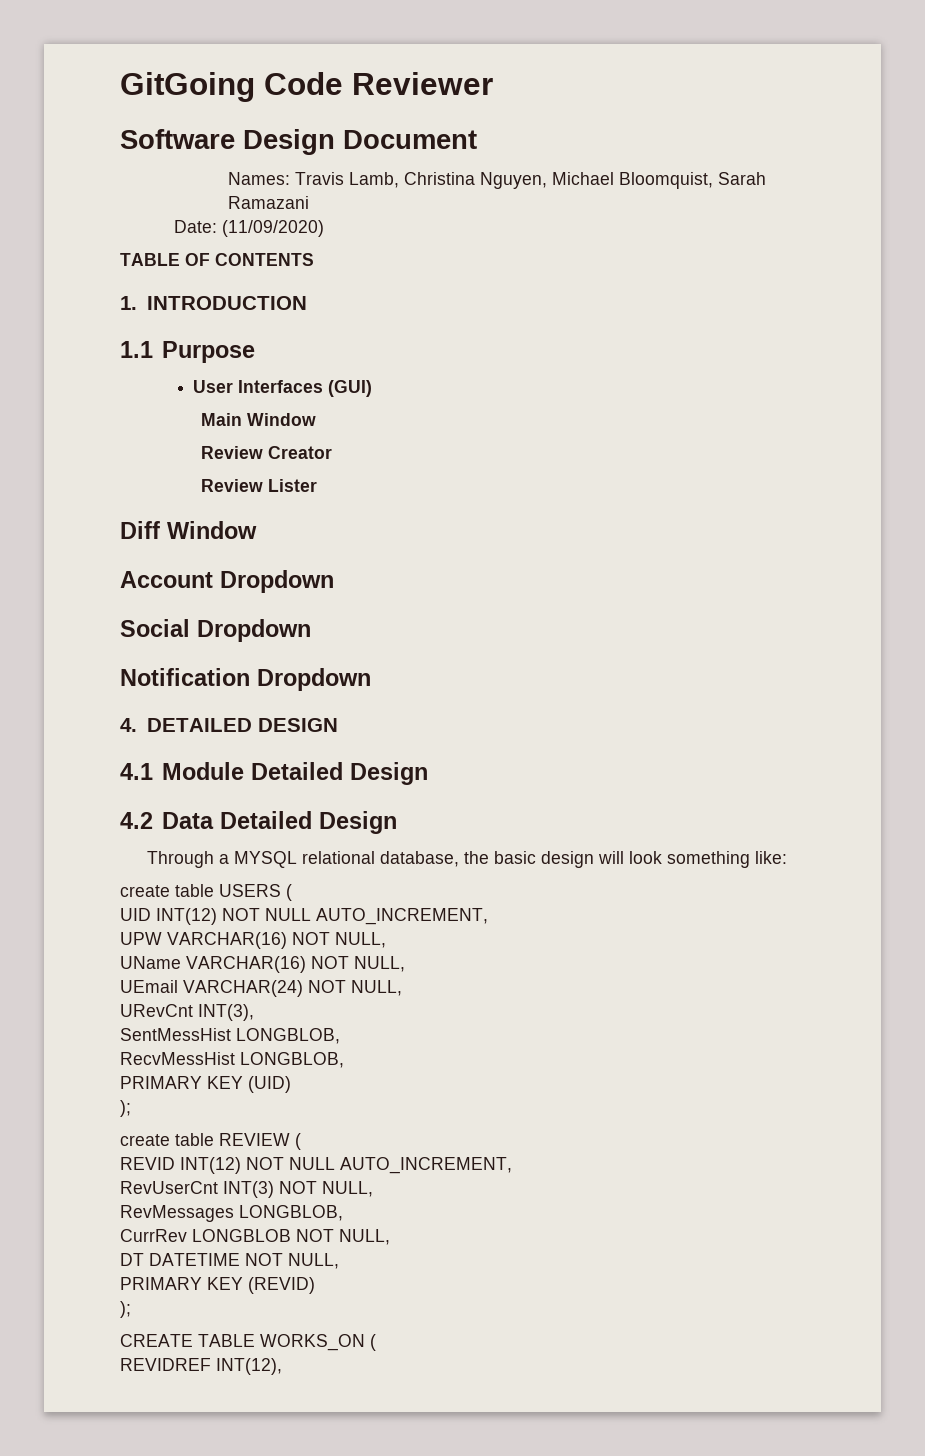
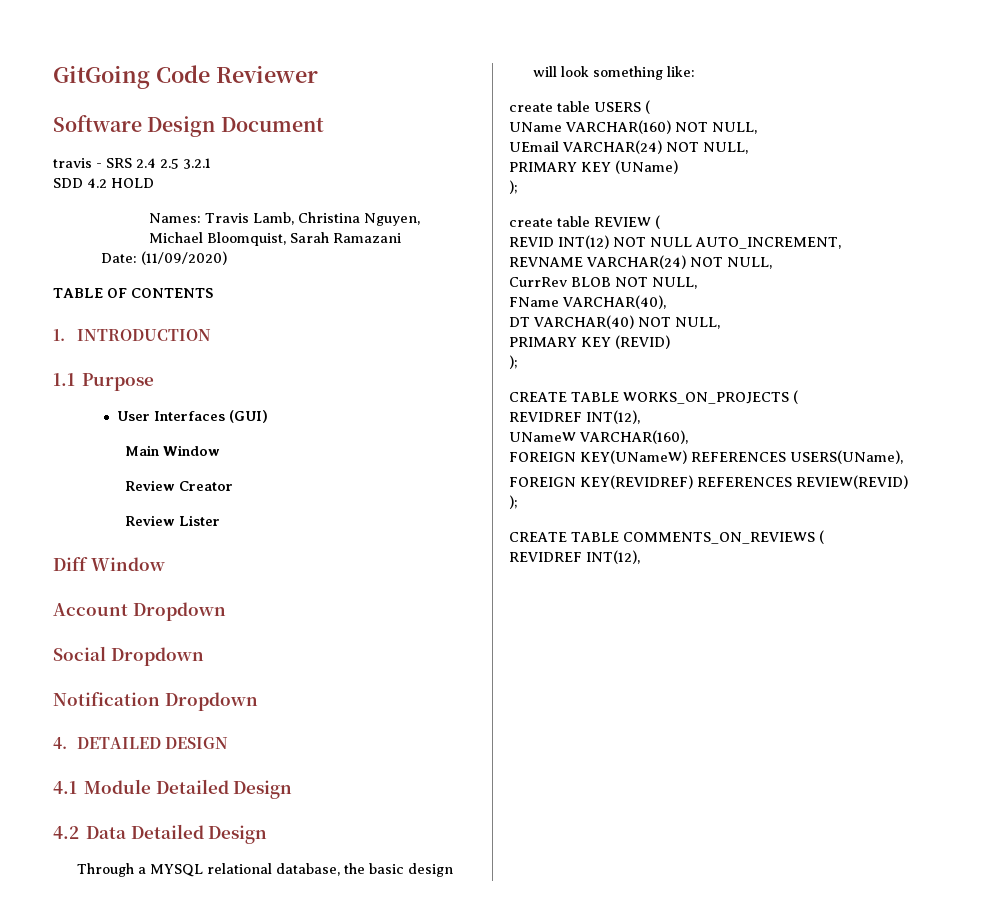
(477, 139) none -> [53,158,211,169] [53,178,154,188] // travis - SRS 2.4 2.5 3.2.1 // SDD 4.2 HOLD
[120,908,488,925] [120,932,386,949] // UID INT(12) NOT NULL AUTO_INCREMENT, // UPW VARCHAR(16) NOT NULL, -> (650, 107) none
[186,956,306,973] VARCHAR(16) -> [565,120,671,134] VARCHAR(160)
[120,1004,254,1021] [120,1028,340,1044] [120,1052,344,1068] [120,1076,291,1093] // URevCnt INT(3), // SentMessHist LONGBLOB, // RecvMessHist LONGBLOB, // PRIMARY KEY (UID) -> [509,160,678,174] // PRIMARY KEY (UName)
[120,1181,373,1198] [120,1205,343,1222] RevUserCnt INT(3) NOT NULL, // RevMessages LONGBLOB, -> [509,255,772,269] REVNAME VARCHAR(24) NOT NULL,
[192,1229,390,1245] LONGBLOB NOT NULL, -> [571,277,697,289] [509,295,666,309] BLOB NOT NULL, // FName VARCHAR(40),
[149,1253,240,1266] DATETIME -> [533,315,634,329] VARCHAR(40)
[260,1334,376,1351] [120,1358,282,1375] WORKS_ON ( // REVIDREF INT(12), -> [623,390,798,404] [509,410,640,424] [509,430,688,444] [509,450,903,464] [509,475,908,489] [509,495,518,509] [509,530,824,544] [509,550,640,564] WORKS_ON_PROJECTS ( // REVIDREF INT(12), // UNameW VARCHAR(160), // FOREIGN KEY(UNameW) REFERENCES USERS(UName), // FOREIGN KEY(REVIDREF) REFERENCES REVIEW(REVID) // ); // CREATE TABLE COMMENTS_ON_REVIEWS ( // REVIDREF INT(12),

